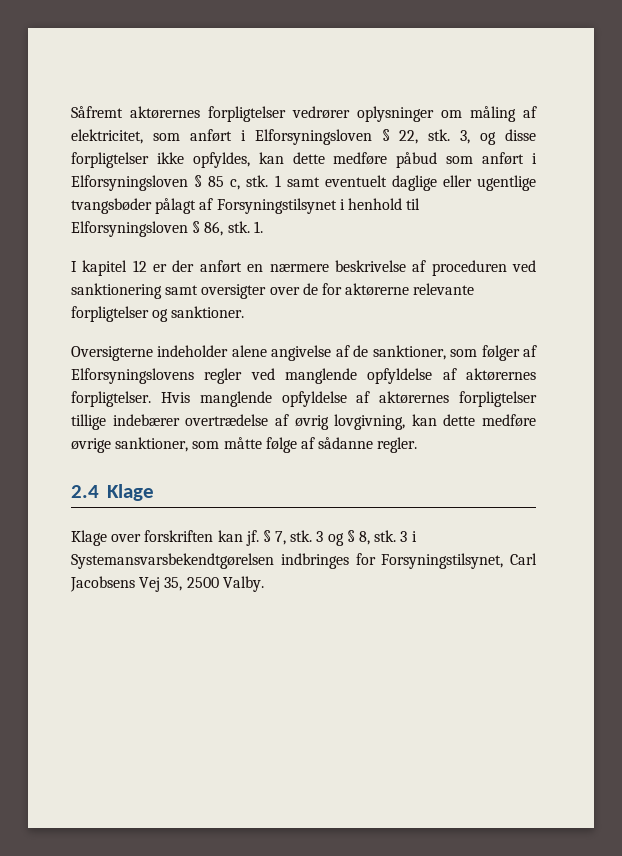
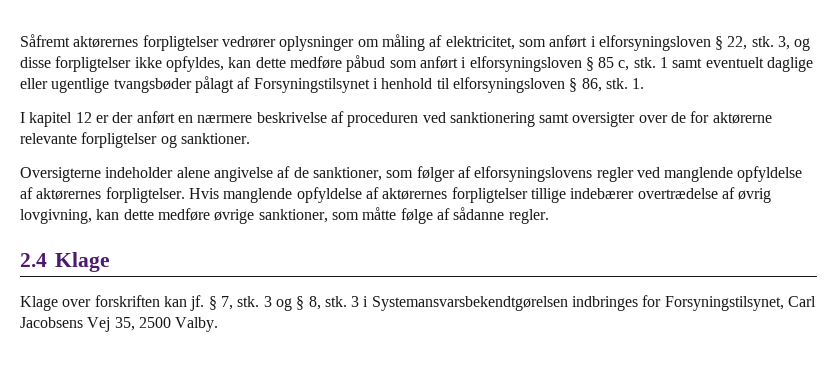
[254,129,372,145] Elforsyningsloven -> [598,35,711,51] elforsyningsloven
[71,175,188,191] Elforsyningsloven -> [469,56,582,72] elforsyningsloven
[71,221,188,237] Elforsyningsloven -> [452,77,565,93] elforsyningsloven
[71,368,194,384] Elforsyningslovens -> [474,166,593,182] elforsyningslovens

